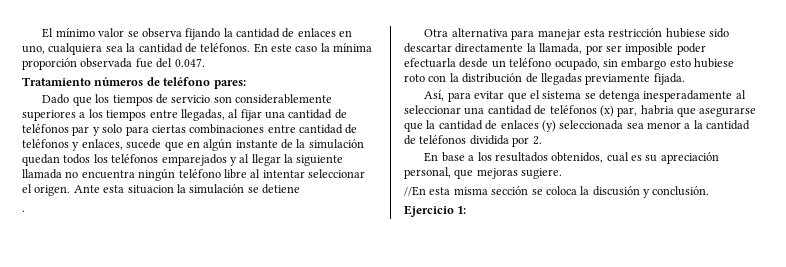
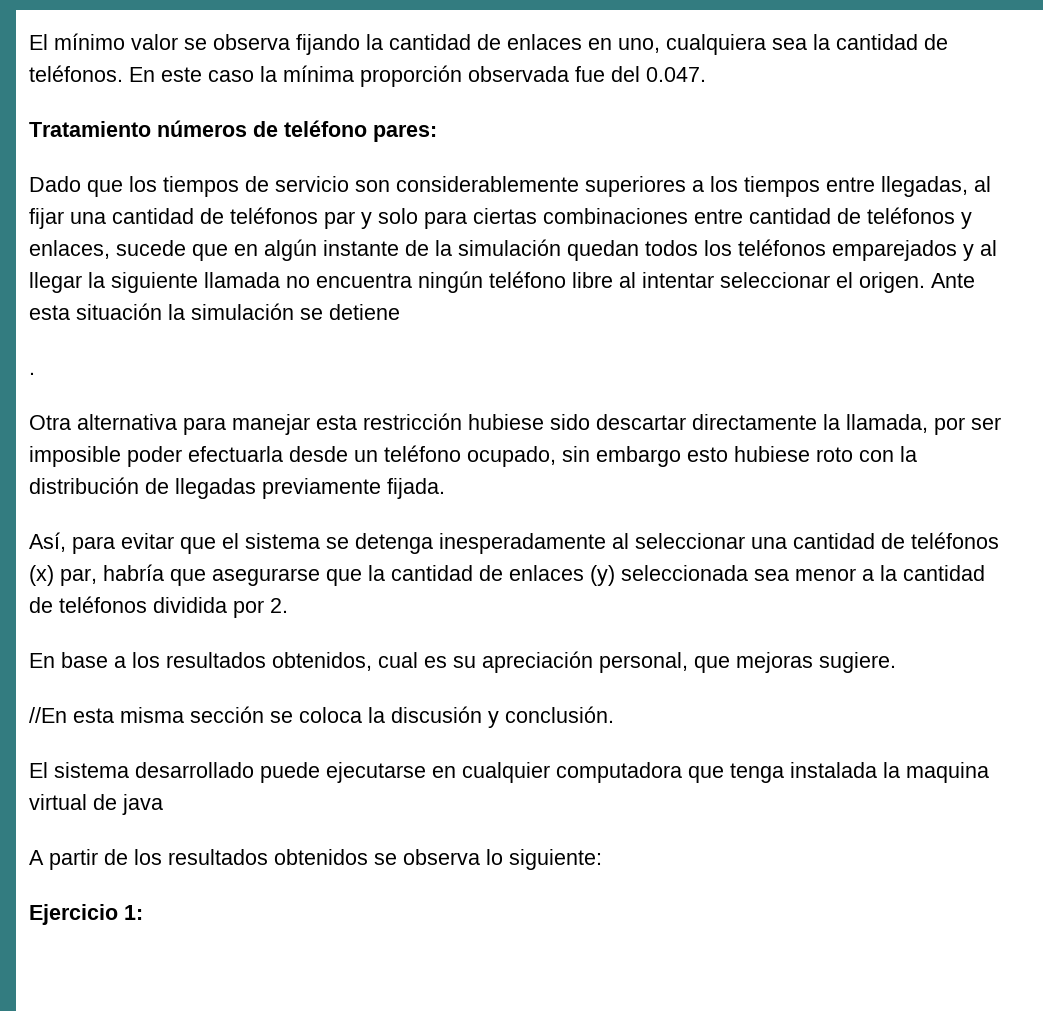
[127,185,174,194] situacion -> [76,303,162,320] situación
[640,105,674,115] habria -> [103,564,164,581] habría
(710, 191) none -> [29,762,989,783] [29,794,163,815] [29,849,602,870] // El sistema desarrollado puede ejecutarse en cualquier computadora que tenga instalada la maquina virtual de java // A partir de los resultados obtenidos se observa lo siguiente:

